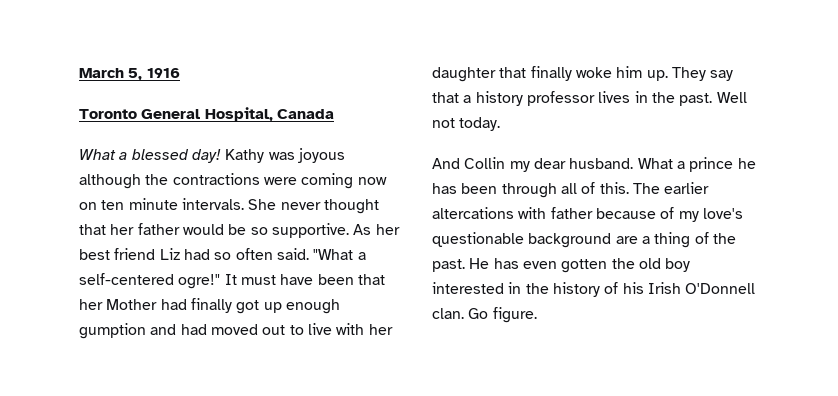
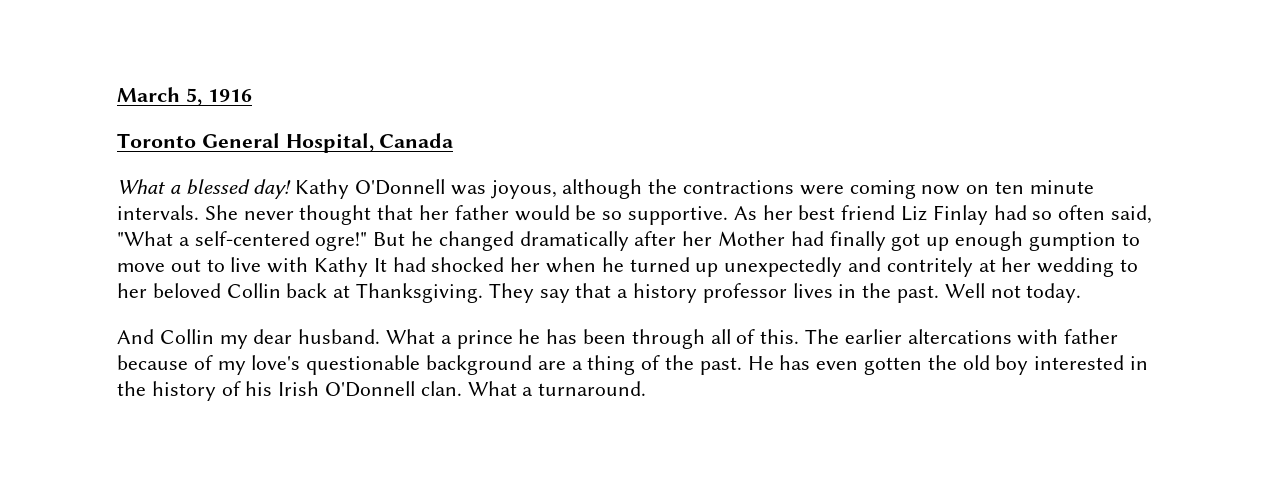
[268,148,345,163] was joyous -> [355,179,557,199] O'Donnell was joyous,
(180, 254) none -> [932,205,988,225] Finlay
[276,248,309,260] said. -> [1111,205,1153,224] said,
[224,274,385,285] It must have been that -> [373,231,677,251] But he changed dramatically after
[150,324,258,335] and had moved -> [1121,233,1140,246] [117,263,165,272] to move
[368,324,393,335] [432,66,668,82] her daughter that finally woke him up. -> [314,257,1139,277] [117,283,484,303] Kathy It had shocked her when he turned up unexpectedly and contritely at her wedding to her beloved Collin back at Thanksgiving.
[468,307,537,323] Go figure. -> [467,381,647,396] What a turnaround.

